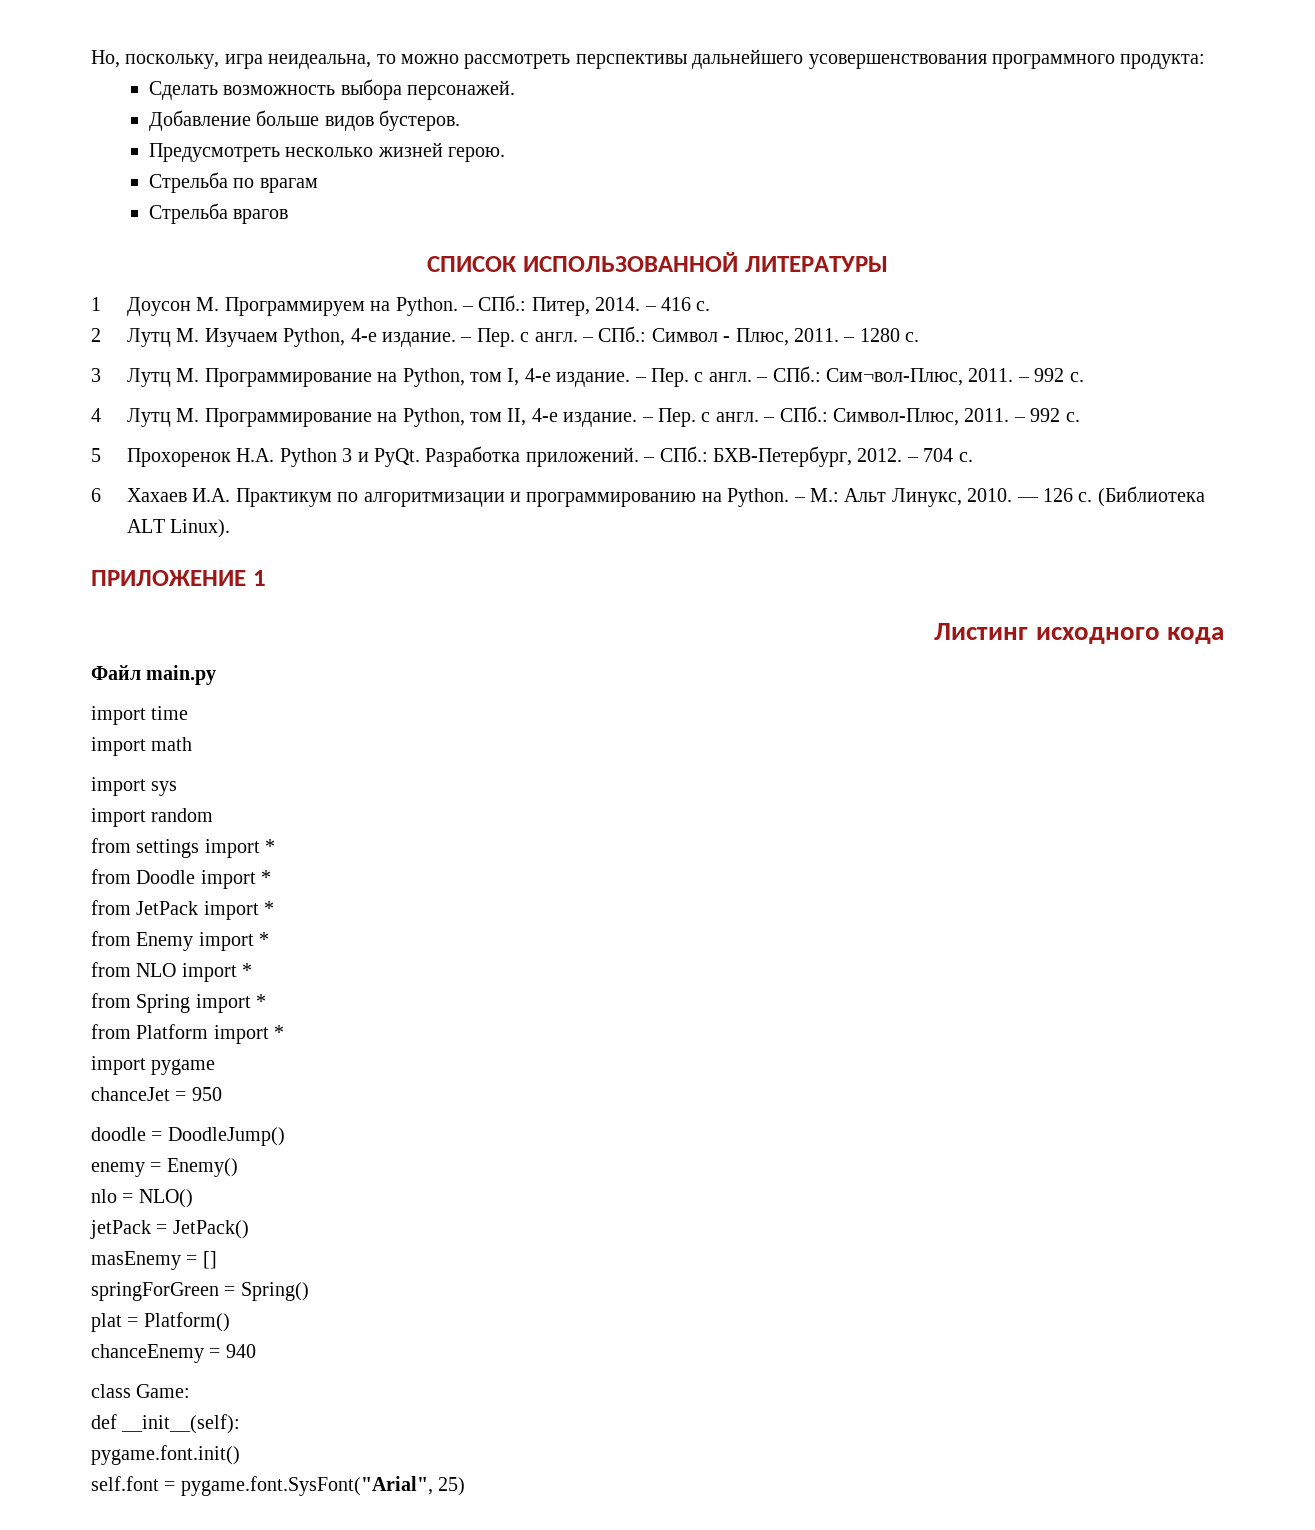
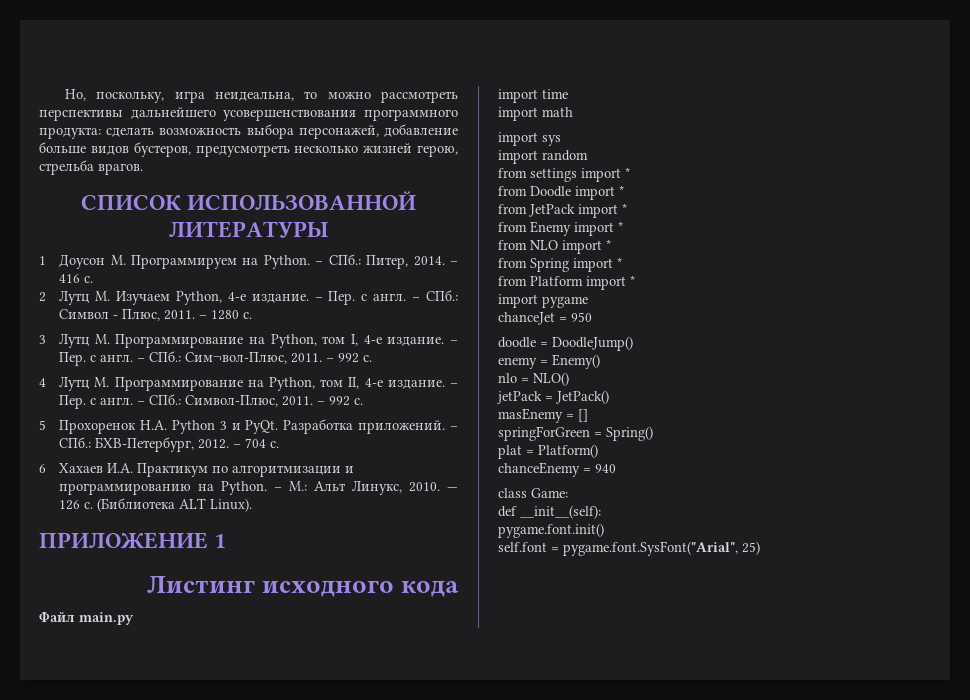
[148,81,218,100] // Сделать -> [106,127,155,137] сделать
[407,80,516,100] [148,110,461,131] [148,142,506,162] [148,172,318,193] [148,203,289,224] персонажей. // Добавление больше видов бустеров. // Предусмотреть несколько жизней герою. // Стрельба по врагам // Стрельба врагов -> [298,124,458,139] [39,142,458,157] [39,160,143,175] персонажей, добавление больше видов бустеров, предусмотреть несколько жизней герою, стрельба врагов.

